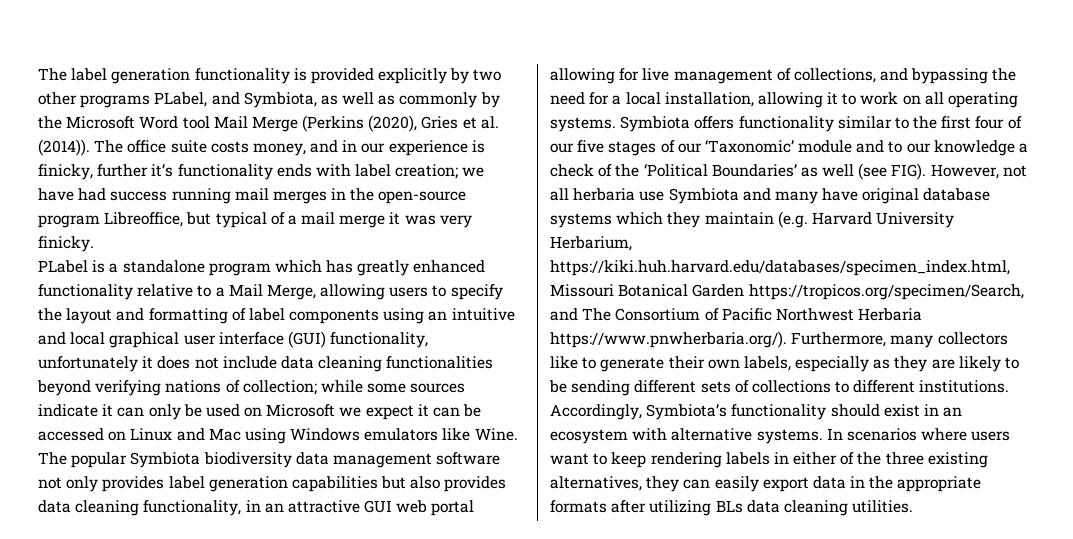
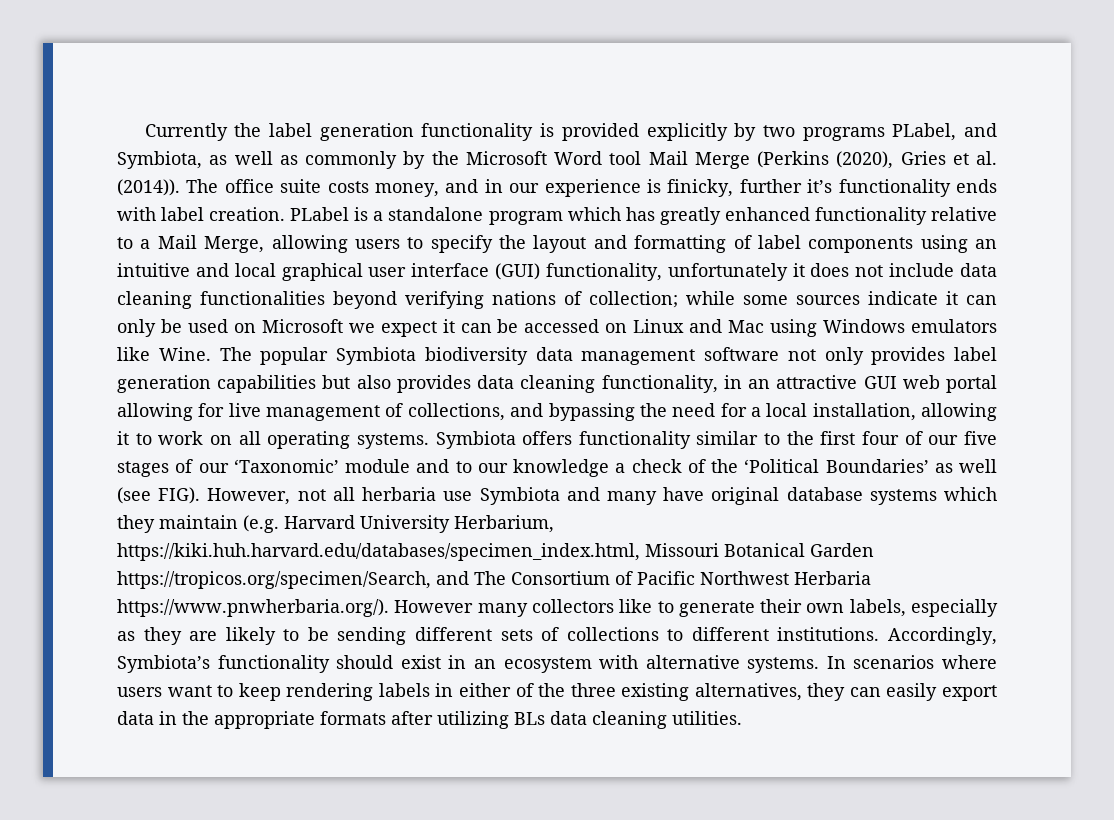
[38,68,67,81] The -> [144,123,262,141] Currently the
[38,92,77,105] other -> (795, 131) none
[395,164,485,179] [38,188,467,204] [38,212,472,228] [38,236,94,252] creation; we have had success running mail merges in the open-source program Libreoffice, but typical of a mail merge it was very finicky. // -> [209,207,286,221] creation.
[791,332,887,347] Furthermore, -> [394,600,474,613] However

